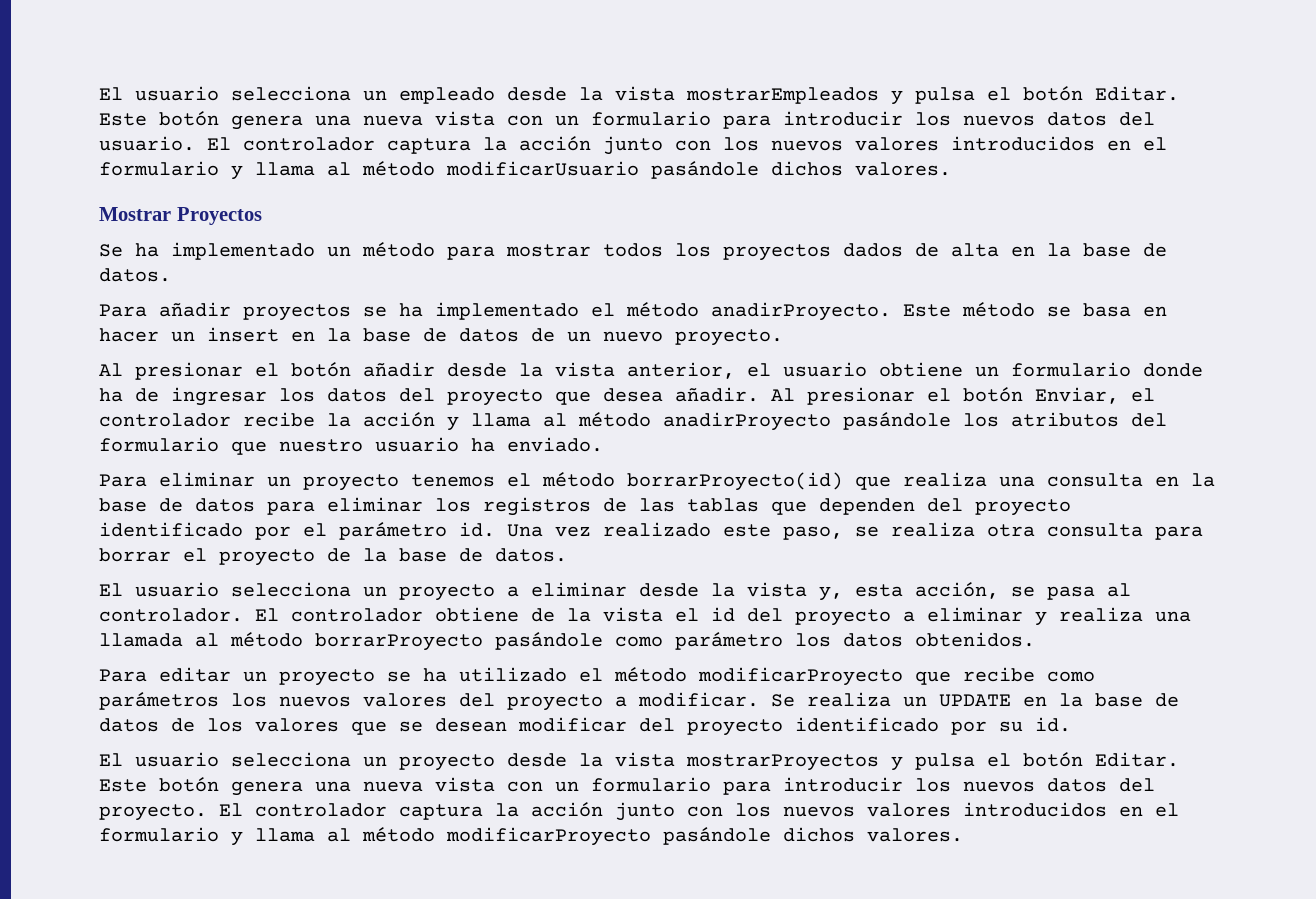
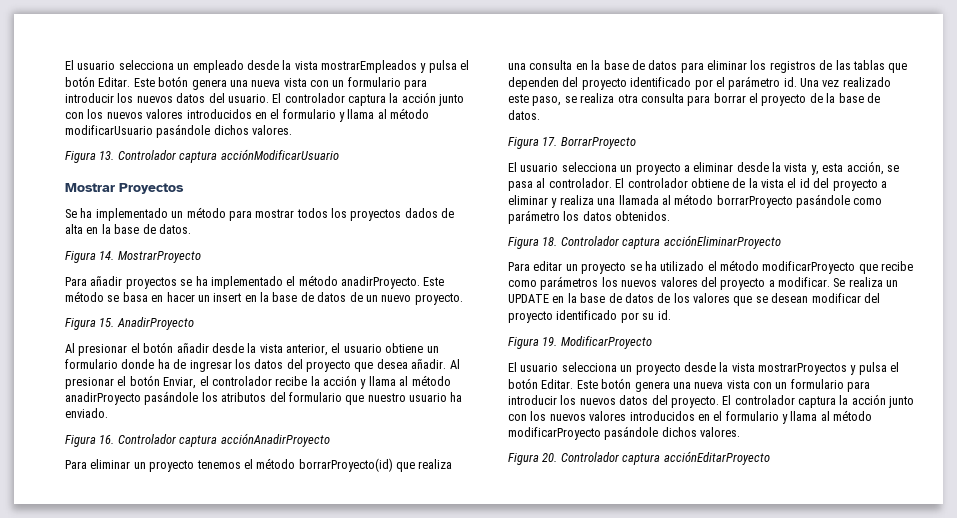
(951, 169) none -> [65,149,339,163] // Figura 13. Controlador captura acciónModificarUsuario
(171, 275) none -> [65,251,201,263] // Figura 14. MostrarProyecto
(783, 337) none -> [65,317,194,330] // Figura 15. AnadirProyecto
(603, 444) none -> [65,433,330,447] // Figura 16. Controlador captura acciónAnadirProyecto
(567, 555) none -> [508,137,636,149] // Figura 17. BorrarProyecto
(1035, 639) none -> [508,235,781,249] // Figura 18. Controlador captura acciónEliminarProyecto
(1071, 724) none -> [508,336,652,349] // Figura 19. ModificarProyecto
(963, 835) none -> [508,451,770,465] // Figura 20. Controlador captura acciónEditarProyecto

